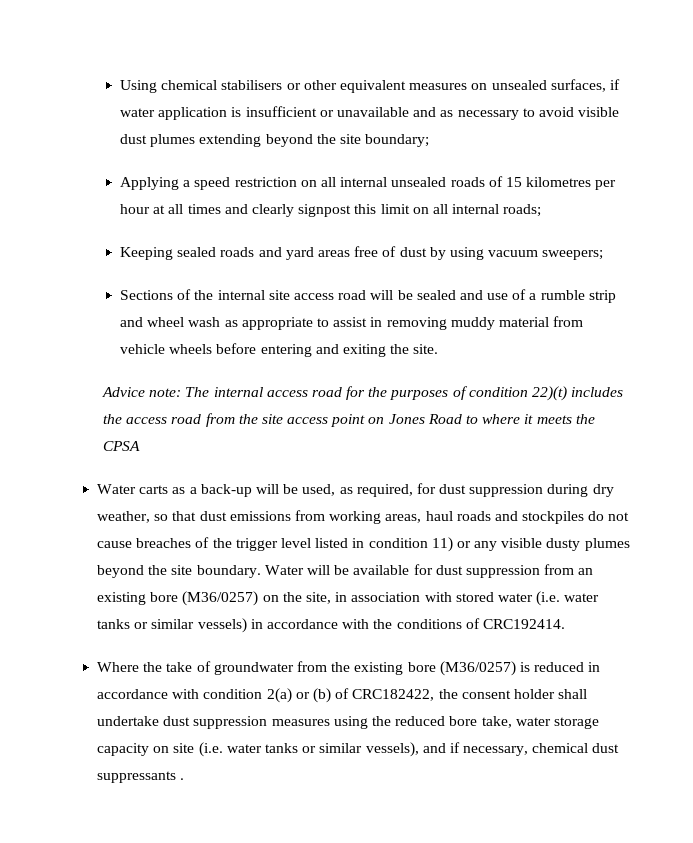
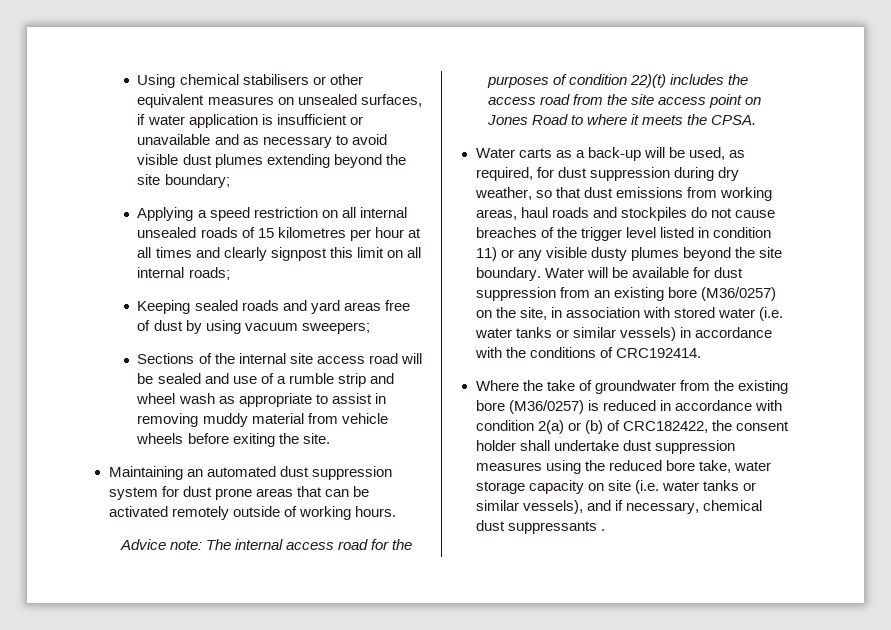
[260,344,339,357] entering and -> (229, 438) none
(439, 349) none -> [108,466,392,480] [108,486,369,500] [108,506,396,520] // Maintaining an automated dust suppression system for dust prone areas that can be activated remotely outside of working hours.
[102,441,140,451] CPSA -> [711,115,757,125] CPSA.

